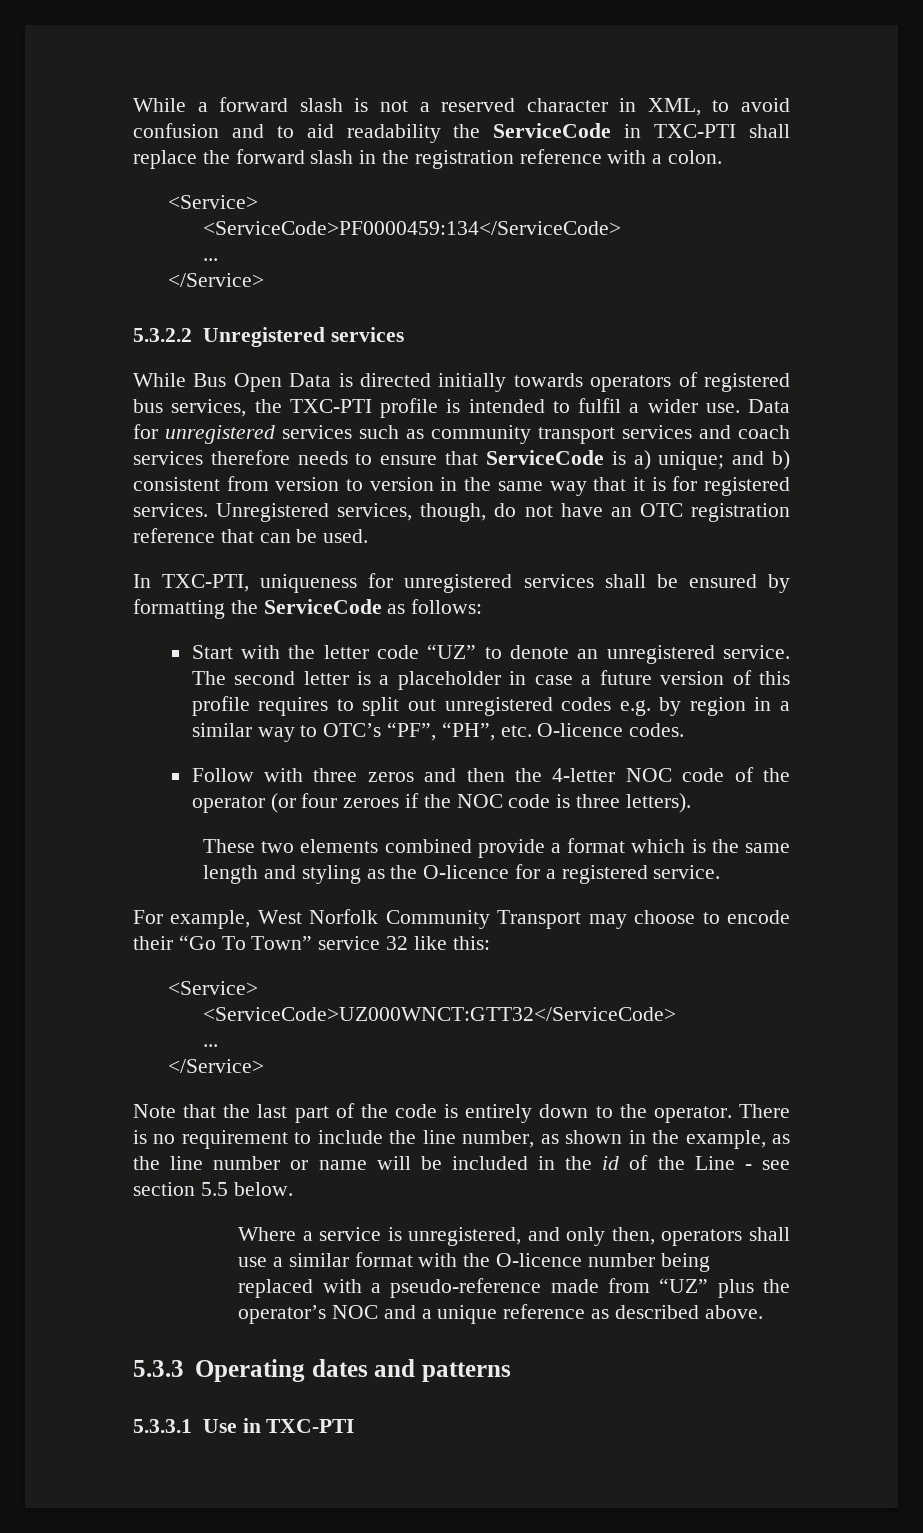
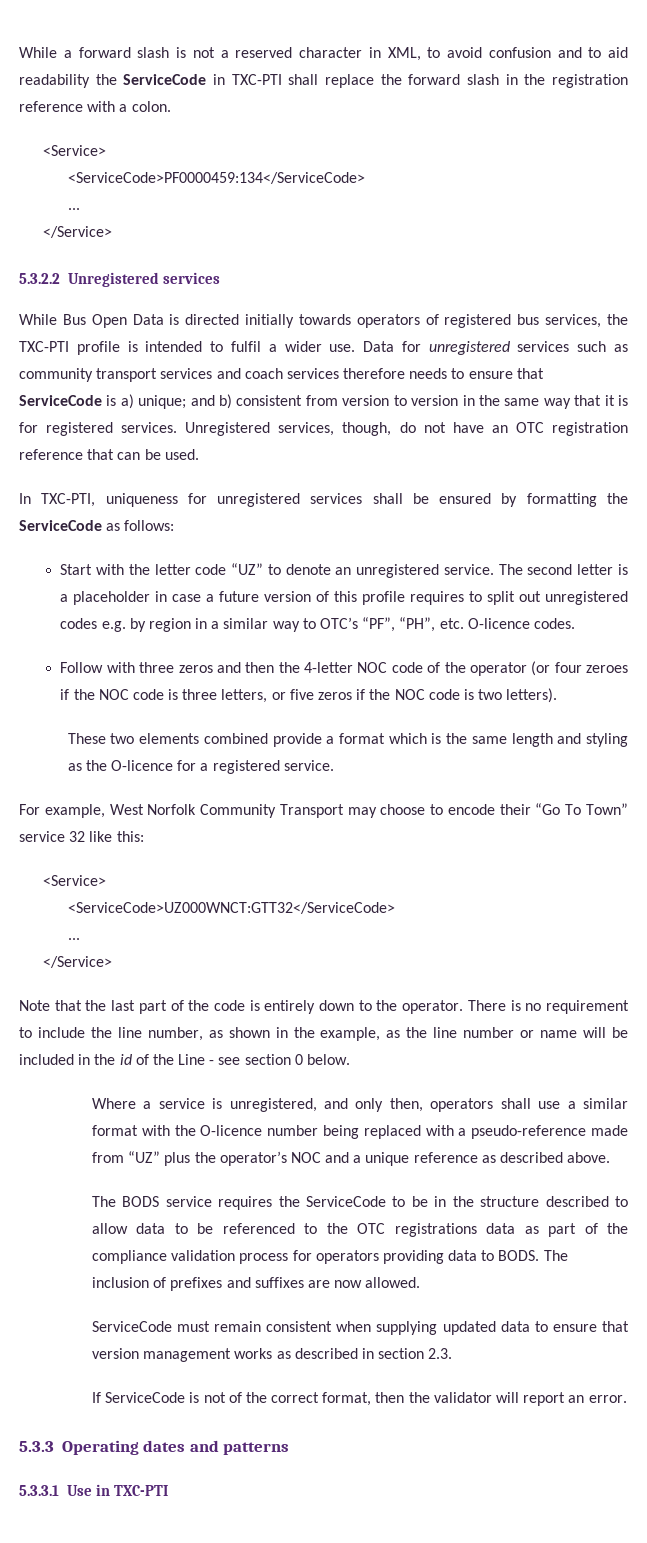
(620, 801) none -> [221,689,503,703] letters, or five zeros if the NOC code is two
[200,1182,228,1196] 5.5 -> [294,1054,303,1065] 0
(763, 1312) none -> [91,1196,628,1210] [91,1223,628,1237] [91,1250,568,1264] [91,1277,421,1291] [91,1321,629,1335] [91,1348,453,1362] [91,1392,627,1406] // The BODS service requires the ServiceCode to be in the structure described to allow data to be referenced to the OTC registrations data as part of the compliance validation process for operators providing data to BODS. The inclusion of prefixes and suffixes are now allowed. // ServiceCode must remain consistent when supplying updated data to ensure that version management works as described in section 2.3. // If ServiceCode is not of the correct format, then the validator will report an error.

